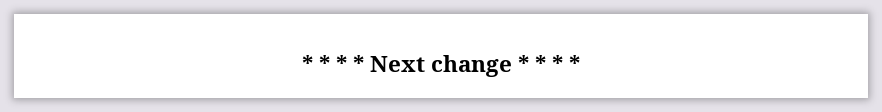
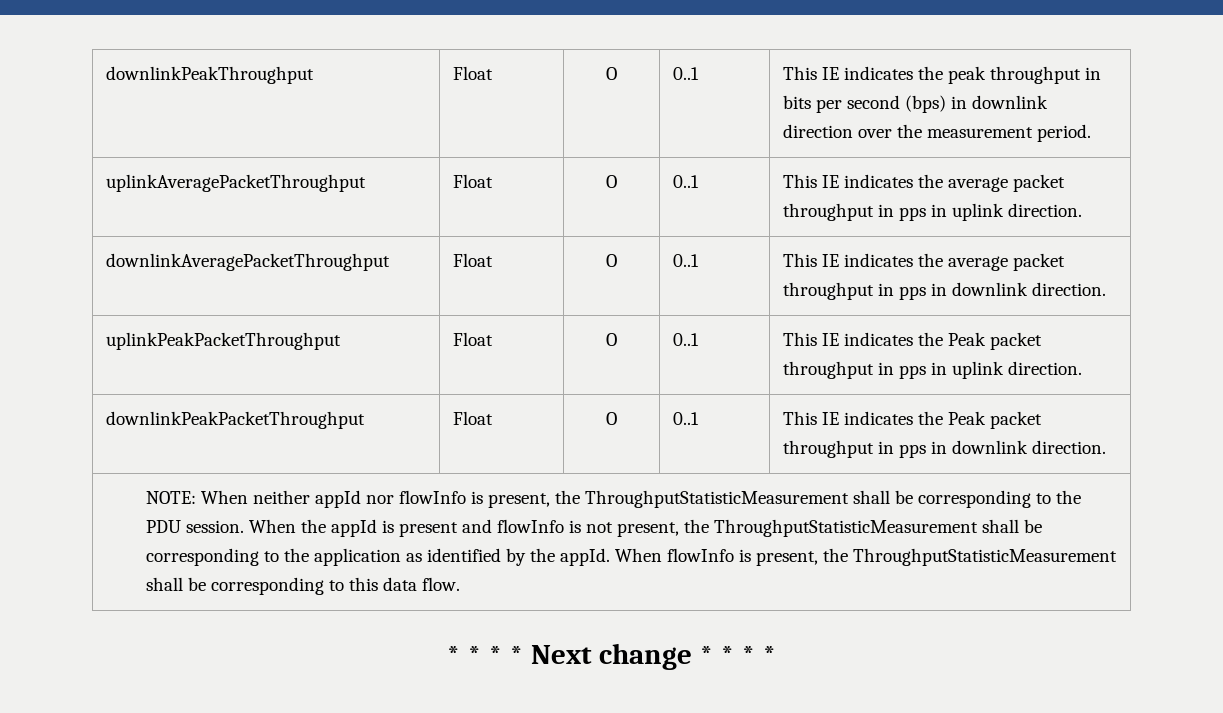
(301, 63) none -> [106,66,315,84] [453,66,494,80] [606,67,617,80] [673,67,700,80] [783,66,1102,84] [783,95,1049,113] [783,124,1092,142] [106,174,367,192] [453,174,494,188] [606,175,617,188] [673,175,700,188] [783,174,1066,192] [783,203,1083,221] [106,253,391,271] [453,253,494,267] [606,254,617,267] [673,254,700,267] [783,253,1066,271] [783,282,1107,300] [106,332,342,350] [453,332,494,346] [606,333,617,346] [673,333,700,346] [783,332,1043,350] [783,361,1083,379] [106,411,366,429] [453,411,494,425] [606,412,617,425] [673,412,700,425] [783,411,1043,429] [783,440,1107,458] [145,490,1081,508] [145,519,1042,537] [145,548,1117,566] [145,577,460,595] downlinkPeakThroughput | Float | O | 0..1 | This IE indicates the peak throughput in bits per second (bps) in downlink direction over the measurement period. // uplinkAveragePacketThroughput | Float | O | 0..1 | This IE indicates the average packet throughput in pps in uplink direction. // downlinkAveragePacketThroughput | Float | O | 0..1 | This IE indicates the average packet throughput in pps in downlink direction. // uplinkPeakPacketThroughput | Float | O | 0..1 | This IE indicates the Peak packet throughput in pps in uplink direction. // downlinkPeakPacketThroughput | Float | O | 0..1 | This IE indicates the Peak packet throughput in pps in downlink direction. // NOTE: When neither appId nor flowInfo is present, the ThroughputStatisticMeasurement shall be corresponding to the PDU session. When the appId is present and flowInfo is not present, the ThroughputStatisticMeasurement shall be corresponding to the application as identified by the appId. When flowInfo is present, the ThroughputStatisticMeasurement shall be corresponding to this data flow. //

